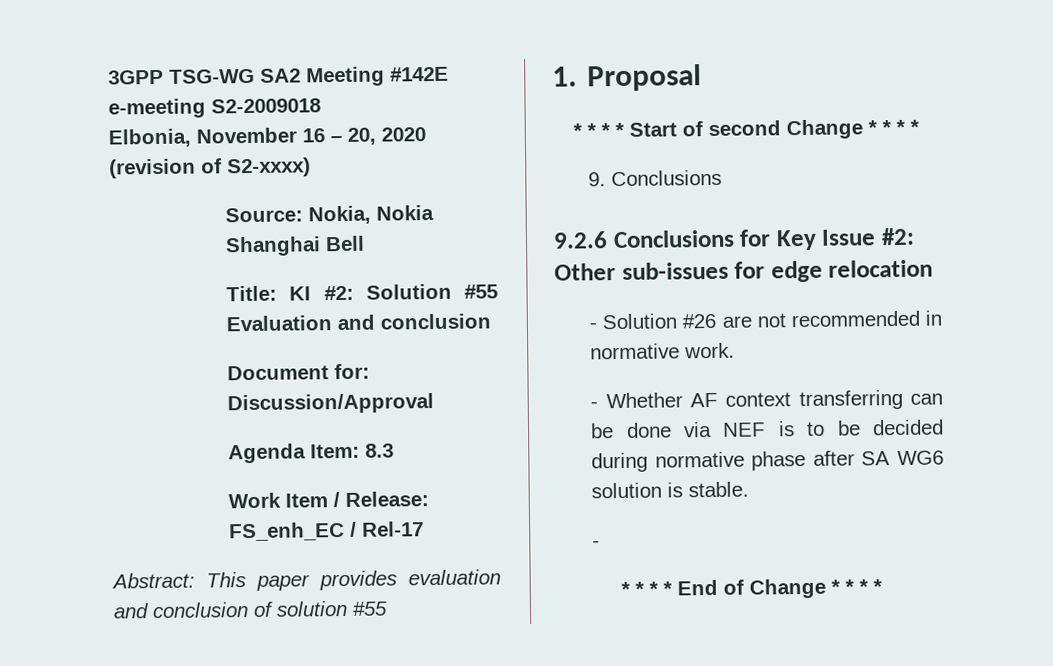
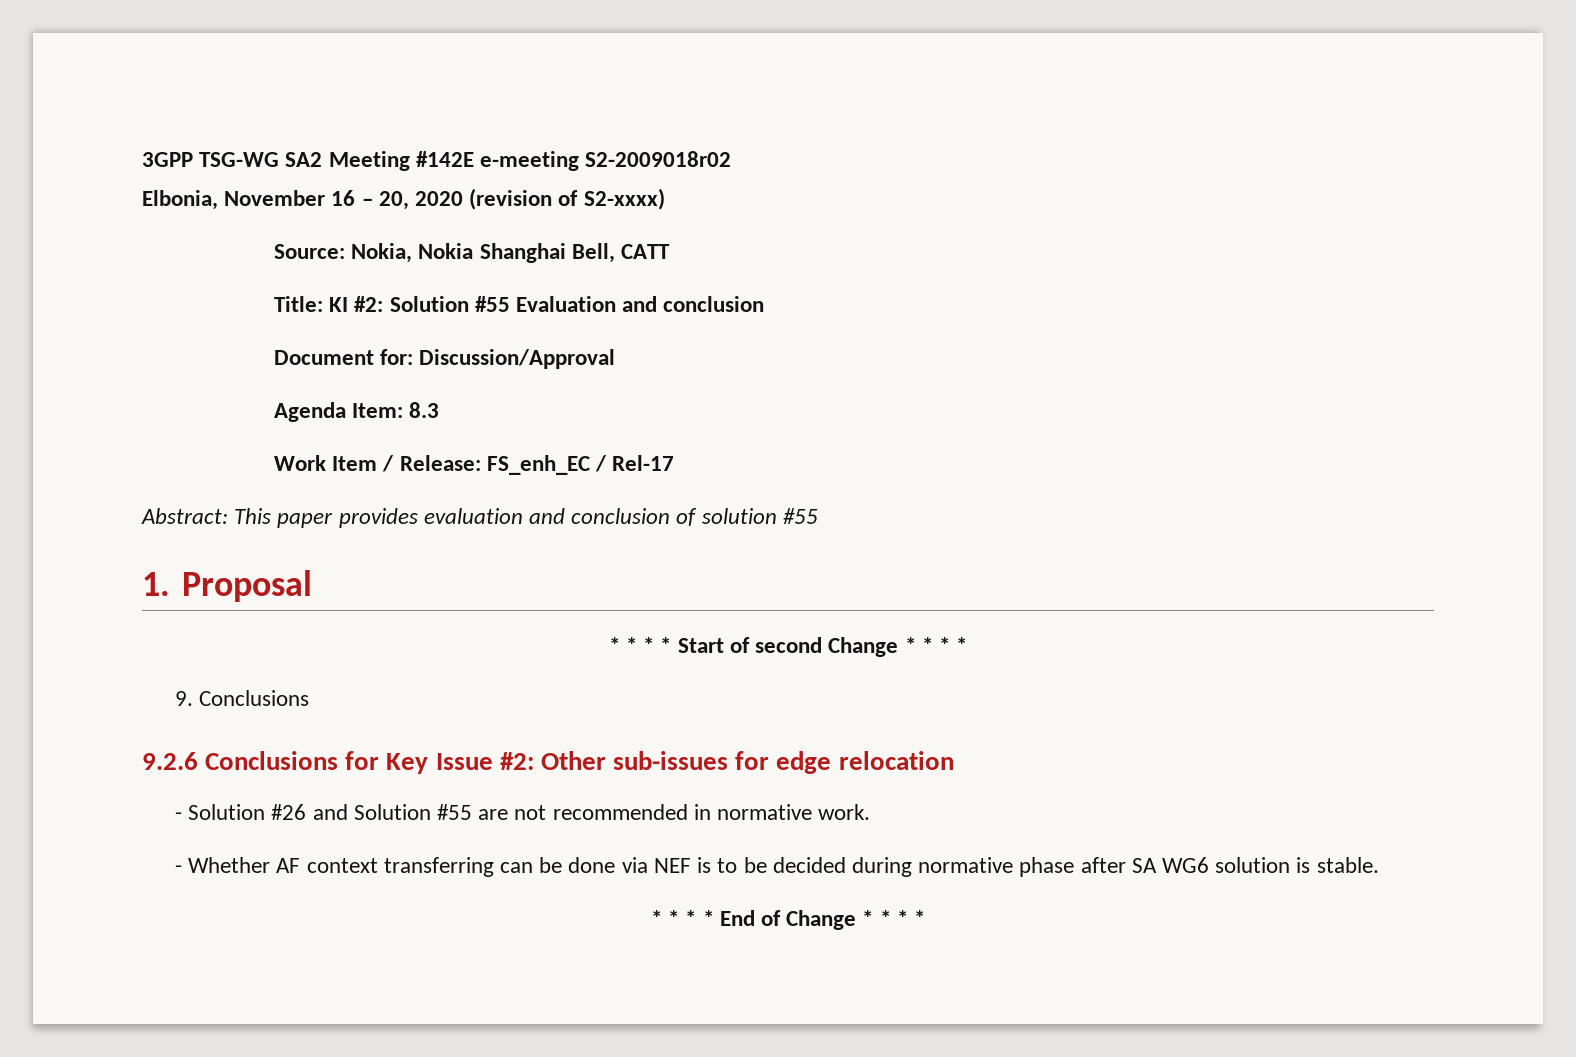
[211,98,321,114] S2-2009018 -> [585,151,732,167] S2-2009018r02
[325,235,366,252] Bell -> [571,243,670,263] Bell, CATT
(717, 321) none -> [312,804,473,820] and Solution #55
[592,540,601,548] // - -> (1379, 865) none

